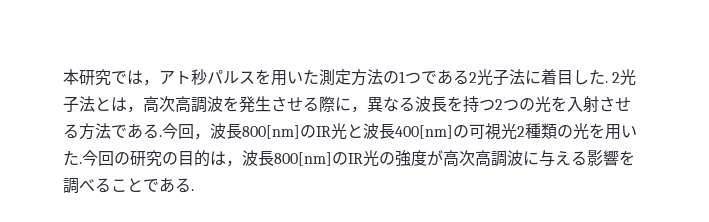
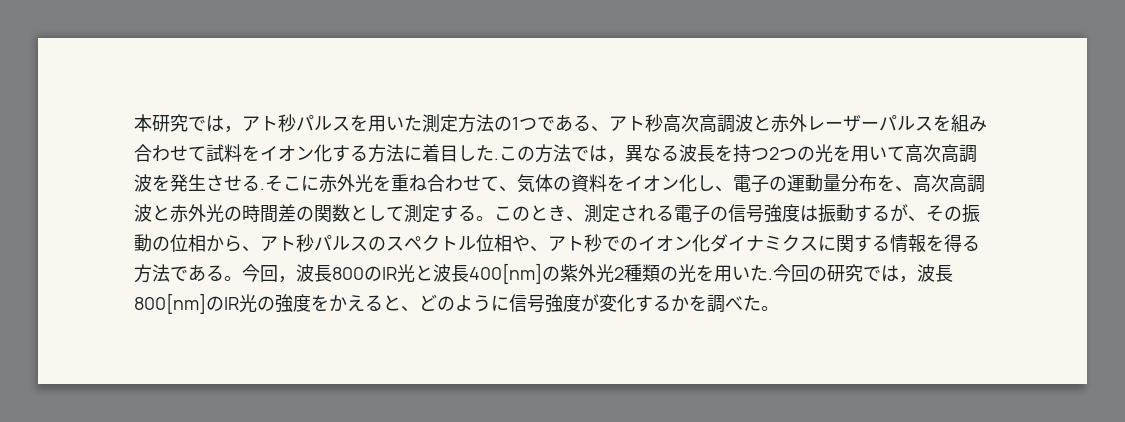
[469,69,637,86] [63,96,351,113] 2光子法に着目した. 2光子法とは，高次高調波を発生させる際に -> [591,114,987,133] [134,144,607,163] 、アト秒高次高調波と赤外レーザーパルスを組み合わせて試料をイオン化する方法に着目した.この方法では
[567,96,631,113] 入射させ -> [851,144,977,163] [134,174,985,193] [134,204,980,223] [134,234,962,253] 用いて高次高調波を発生させる.そこに赤外光を重ね合わせて、気体の資料をイオン化し、電子の運動量分布を、高次高調波と赤外光の時間差の関数として測定する。このとき、測定される電子の信号強度は振動するが、その振動の位相から、アト秒パルスのスペクトル位相や、アト秒でのイオン化ダイナミクスに関する情報を得
[159,135,162,137] . -> [224,276,242,281] 。
[242,125,300,139] 800[nm] -> [332,267,364,280] 800
[469,123,501,140] 可視 -> [560,264,596,282] 紫外
[162,150,210,167] の目的 -> [863,266,881,281] で
[427,150,635,167] [63,177,194,194] が高次高調波に与える影響を調べることである. -> [311,294,779,313] をかえると、どのように信号強度が変化するかを調べた。

